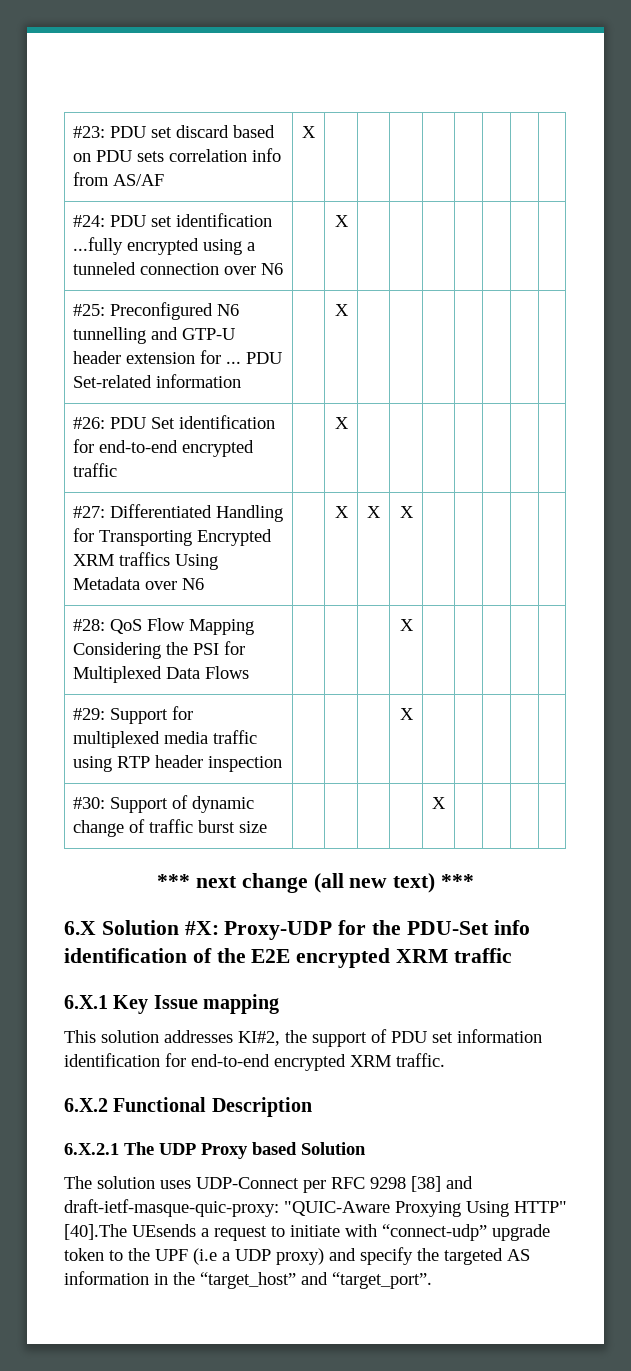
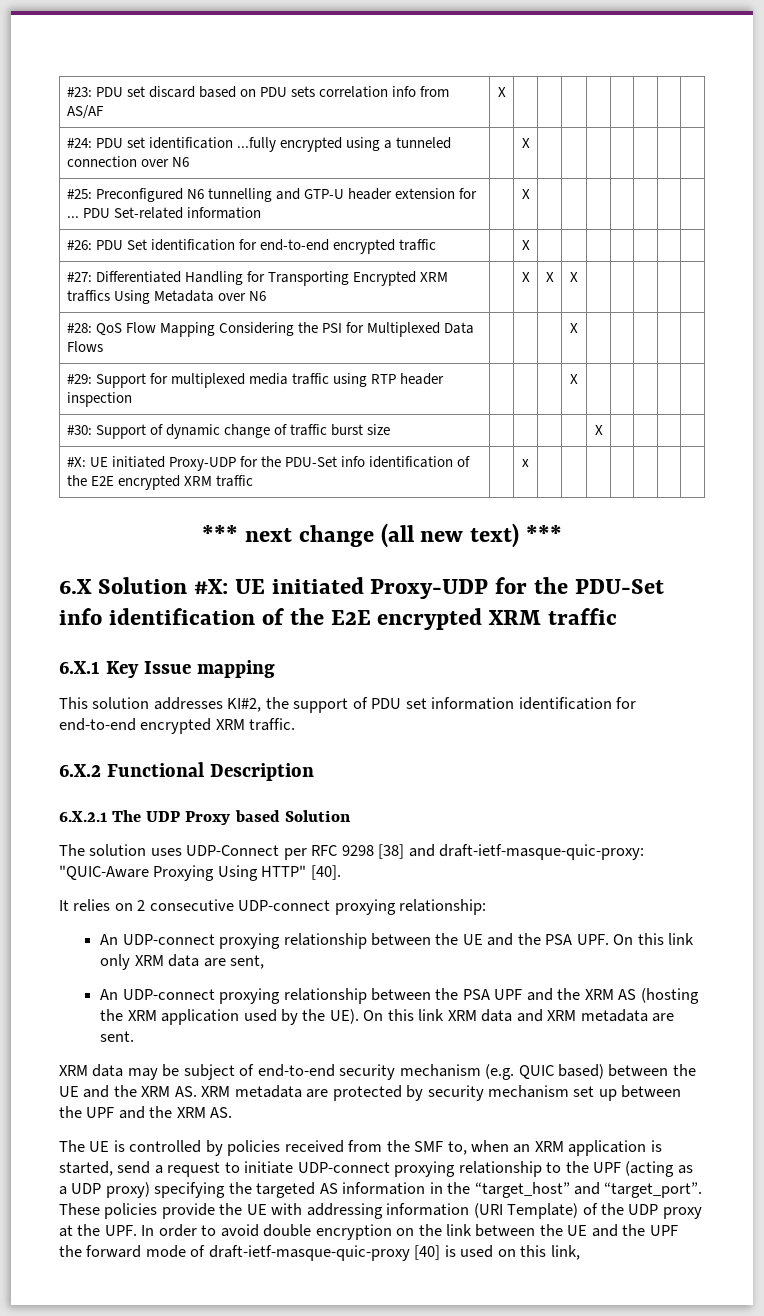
(446, 803) none -> [66,456,471,471] [66,475,253,490] [522,459,529,467] // #X: UE initiated Proxy-UDP for the PDU-Set info identification of the E2E encrypted XRM traffic | | x | | | | | | |
(219, 928) none -> [234,577,364,594] UE initiated
[64,1224,550,1241] [64,1248,104,1261] [40].The UEsends a request to initiate with “connect-udp” upgrade token -> [310,865,341,880] [59,899,487,915] [100,933,695,949] [100,954,264,970] [100,988,699,1004] [100,1009,674,1025] [100,1031,135,1042] [59,1064,696,1080] [59,1085,682,1101] [59,1106,233,1119] [59,1140,662,1156] [59,1161,542,1177] [40]. // It relies on 2 consecutive UDP-connect proxying relationship: // An UDP-connect proxying relationship between the UE and the PSA UPF. On this link only XRM data are sent, // An UDP-connect proxying relationship between the PSA UPF and the XRM AS (hosting the XRM application used by the UE). On this link XRM data and XRM metadata are sent. // XRM data may be subject of end-to-end security mechanism (e.g. QUIC based) between the UE and the XRM AS. XRM metadata are protected by security mechanism set up between the UPF and the XRM AS. // The UE is controlled by policies received from the SMF to, when an XRM application is started, send a request to initiate UDP-connect proxying relationship
[193,1248,217,1265] (i.e -> [625,1161,693,1177] (acting as
[329,1247,413,1265] and specify -> [154,1182,226,1198] specifying
(432, 1280) none -> [59,1203,702,1219] [59,1224,678,1240] [59,1245,580,1261] These policies provide the UE with addressing information (URI Template) of the UDP proxy at the UPF. In order to avoid double encryption on the link between the UE and the UPF the forward mode of draft-ietf-masque-quic-proxy [40] is used on this link,

